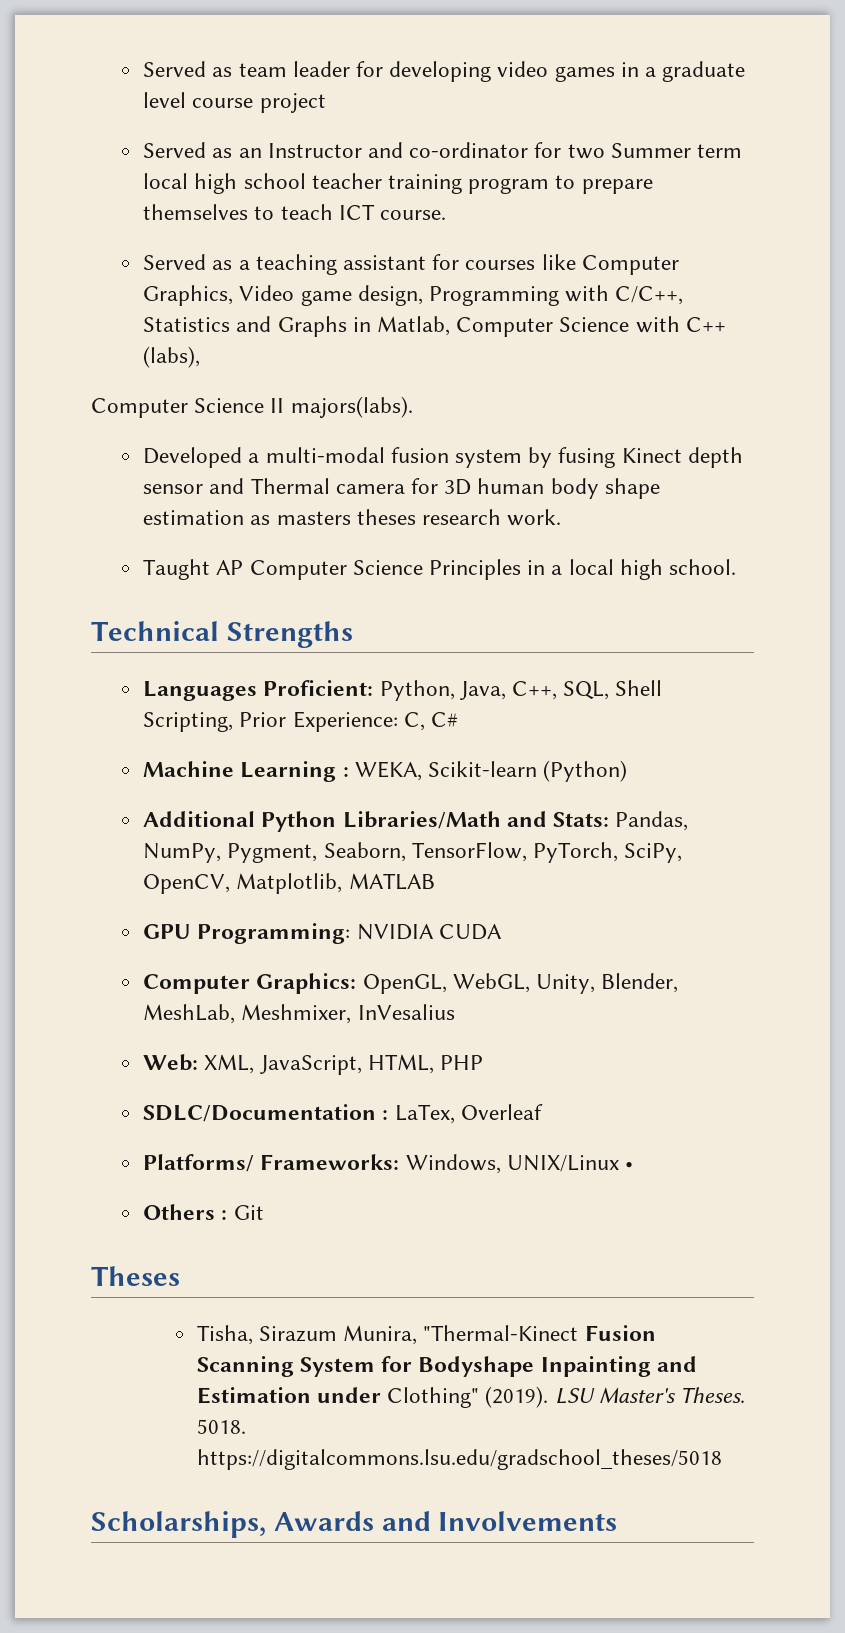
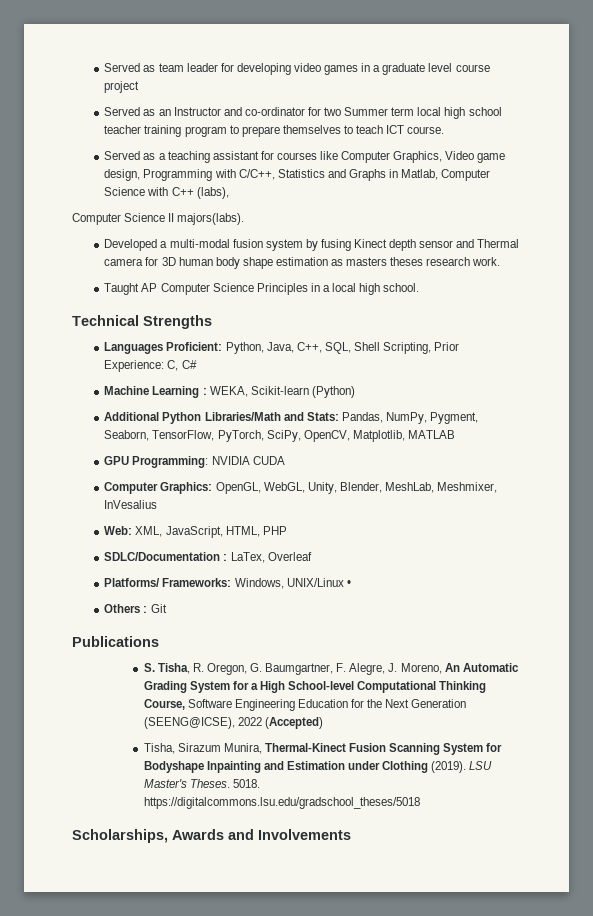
[91,1266,180,1286] Theses -> [72,636,159,647] [143,663,519,675] [143,681,487,693] [143,699,467,711] [143,717,323,729] Publications // S. Tisha, R. Oregon, G. Baumgartner, F. Alegre, J. Moreno, An Automatic Grading System for a High School-level Computational Thinking Course, Software Engineering Education for the Next Generation (SEENG@ICSE), 2022 (Accepted)
[423,1325,579,1341] "Thermal-Kinect -> [264,743,346,752] Thermal-Kinect
[387,1387,480,1408] Clothing" -> [382,761,429,773] Clothing

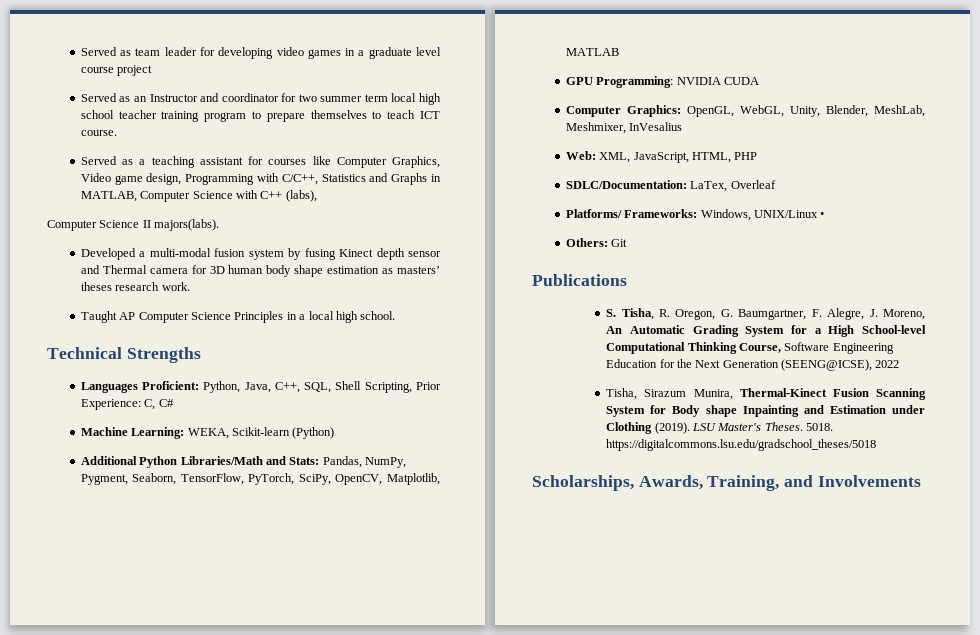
[244,107,305,116] co-ordinator -> [221,93,279,102] coordinator
[344,107,389,116] Summer -> [320,96,363,102] summer
[401,169,439,180] Matlab, -> [80,191,137,202] MATLAB,
[346,257,388,266] masters -> [397,266,440,274] masters’
[152,386,207,398] Learning : -> [131,427,185,439] Learning:
[104,552,228,561] SDLC/Documentation : -> [565,180,687,189] SDLC/Documentation:
[104,604,148,613] Others : -> [565,238,608,247] Others:
[264,717,323,729] (Accepted) -> (900, 364) none
[143,761,204,773] Bodyshape -> [672,405,737,417] Body shape
[172,829,224,840] Awards -> [638,475,780,491] Awards, Training,

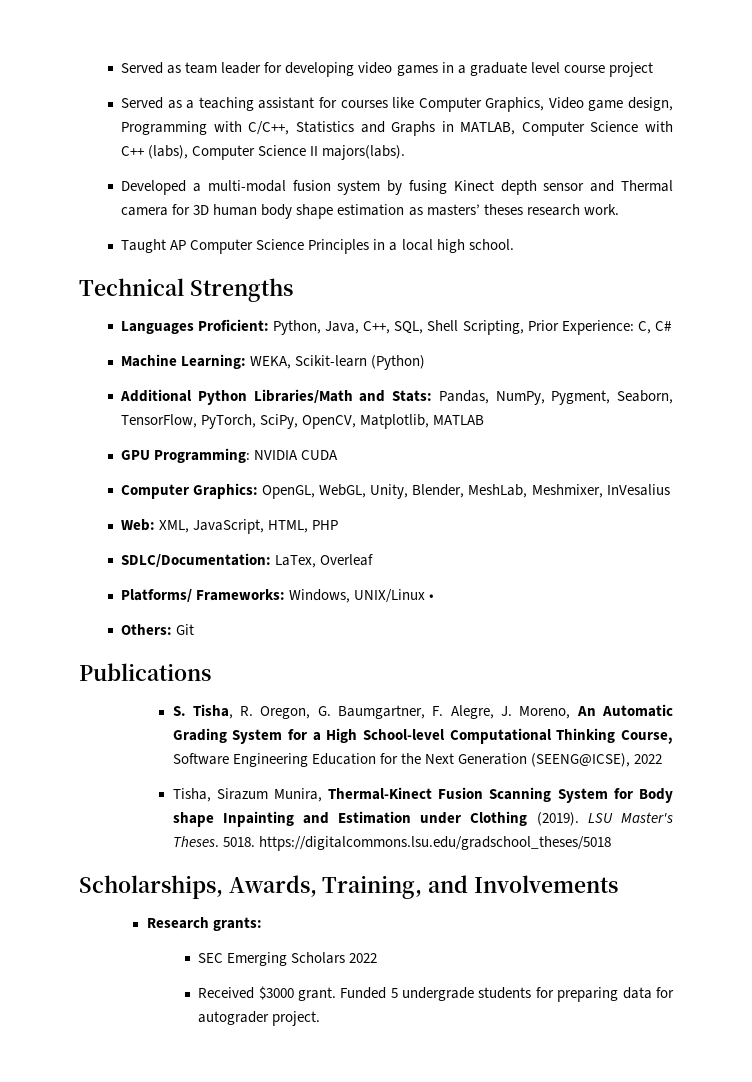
[80,93,441,105] [80,110,440,122] [80,130,117,136] // Served as an Instructor and coordinator for two summer term local high school teacher training program to prepare themselves to teach ICT course. -> (653, 69) none
(317, 196) // -> (189, 152) none
(921, 481) none -> [146,917,262,931] [198,952,378,966] [198,986,675,1002] [198,1011,321,1026] // Research grants: // SEC Emerging Scholars 2022 // Received $3000 grant. Funded 5 undergrade students for preparing data for autograder project.

